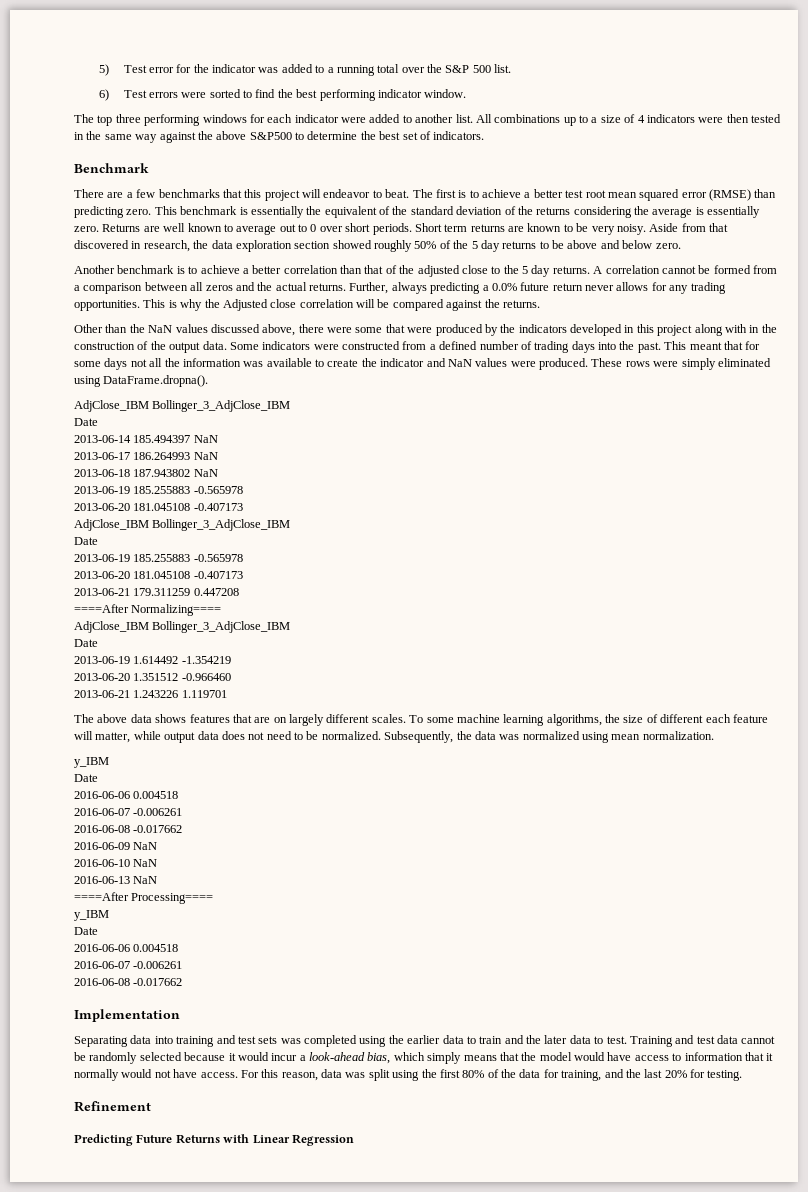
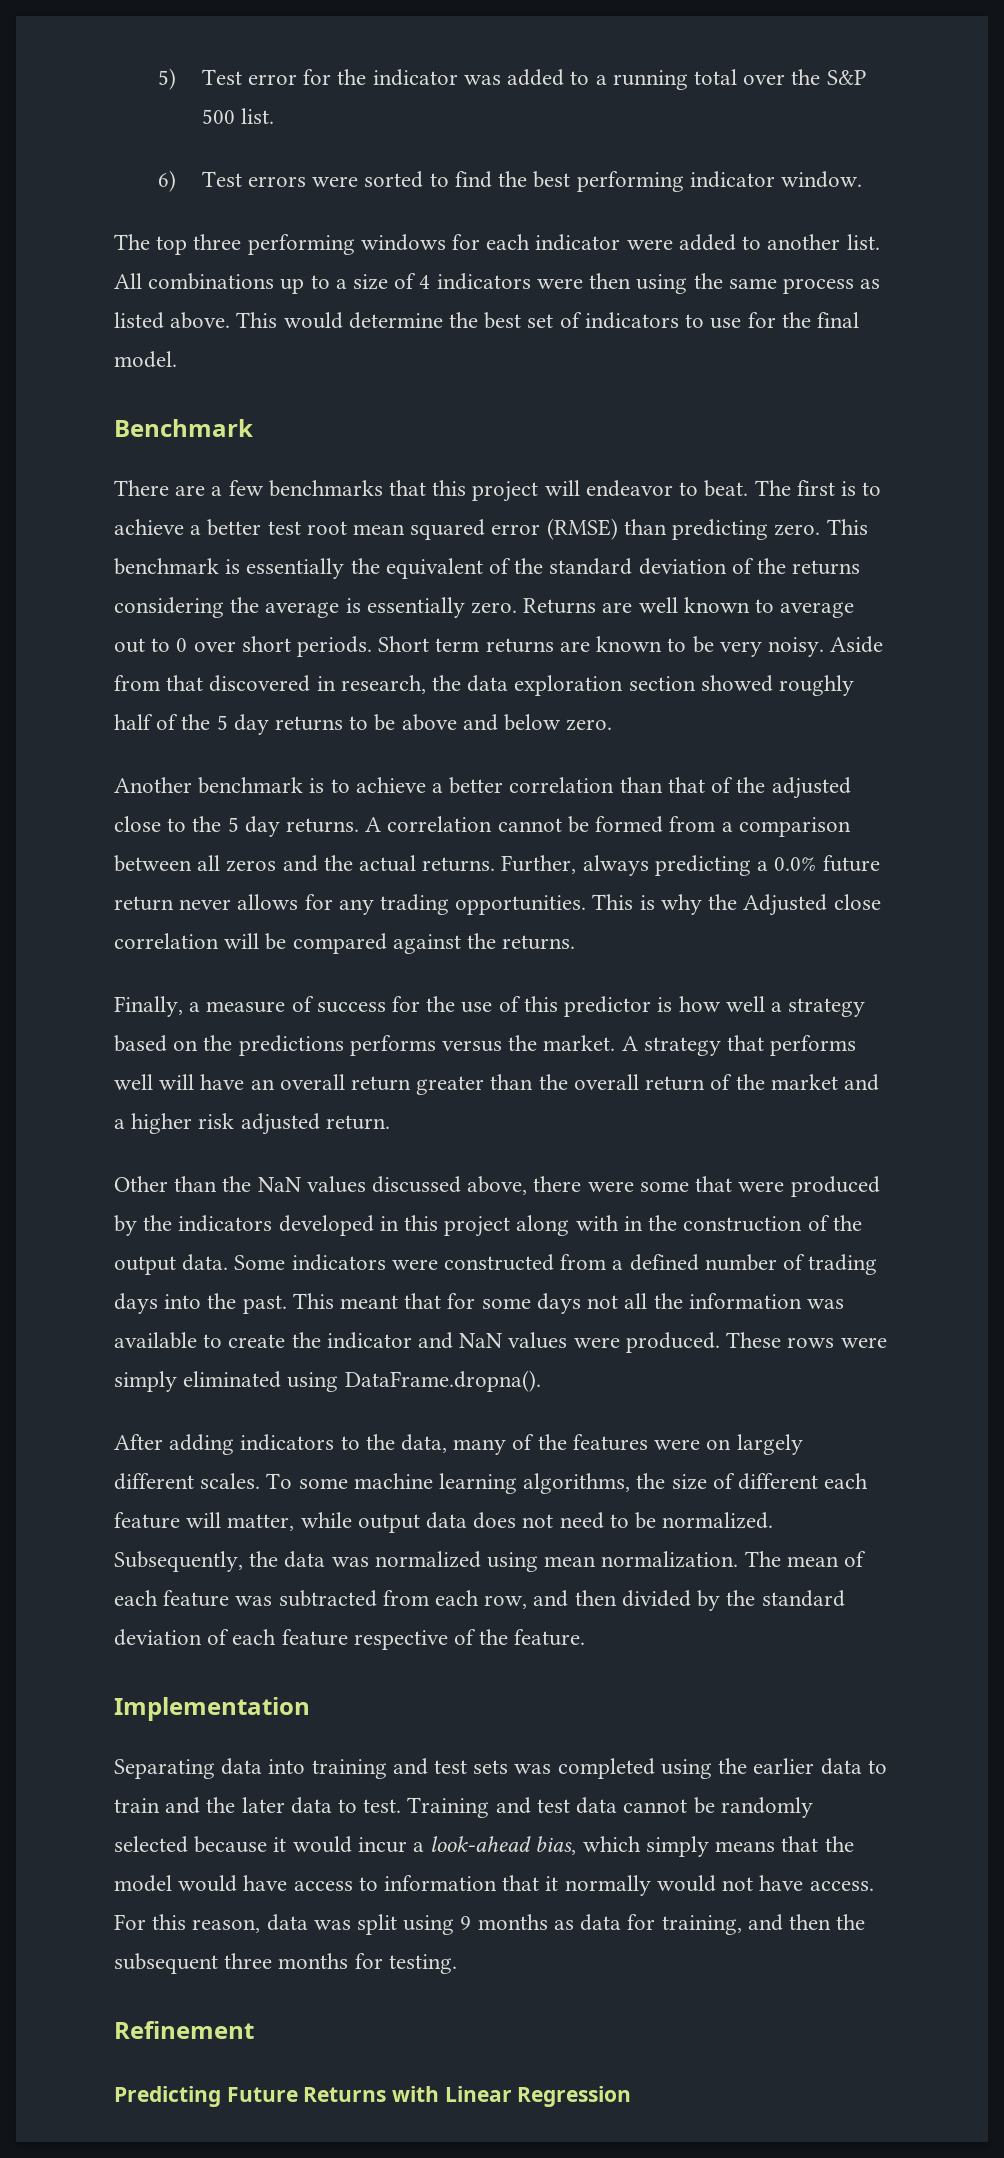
[751,114,781,123] [74,131,304,143] tested in the same way against the above S&P500 to -> [636,273,881,294] [114,312,343,329] using the same process as listed above. This would
[433,131,485,140] indicators. -> [584,312,859,329] [114,351,177,368] indicators to use for the final model.
[414,241,437,249] 50% -> [114,714,153,730] half
(540, 304) none -> [114,996,866,1017] [114,1035,857,1056] [114,1074,879,1095] [114,1113,390,1135] // Finally, a measure of success for the use of this predictor is how well a strategy based on the predictions performs versus the market. A strategy that performs well will have an overall return greater than the overall return of the market and a higher risk adjusted return.
[74,400,291,412] [74,418,98,426] [74,435,218,443] [74,452,218,460] [74,469,218,477] [74,486,243,494] [74,503,243,511] [74,519,291,531] [74,537,98,545] [74,554,243,562] [74,571,243,579] [74,588,239,596] [74,604,222,616] [74,621,291,633] [74,639,98,647] [74,656,231,664] [74,673,231,681] [74,690,227,698] [74,714,271,723] AdjClose_IBM Bollinger_3_AdjClose_IBM // Date // 2013-06-14 185.494397 NaN // 2013-06-17 186.264993 NaN // 2013-06-18 187.943802 NaN // 2013-06-19 185.255883 -0.565978 // 2013-06-20 181.045108 -0.407173 // AdjClose_IBM Bollinger_3_AdjClose_IBM // Date // 2013-06-19 185.255883 -0.565978 // 2013-06-20 181.045108 -0.407173 // 2013-06-21 179.311259 0.447208 // ====After Normalizing==== // AdjClose_IBM Bollinger_3_AdjClose_IBM // Date // 2013-06-19 1.614492 -1.354219 // 2013-06-20 1.351512 -0.966460 // 2013-06-21 1.243226 1.119701 // The above data shows features that are -> [114,1434,701,1455] After adding indicators to the data, many of the features were
[74,757,109,768] [74,774,98,782] [74,791,179,799] [74,808,183,816] [74,825,183,833] [74,842,158,850] [74,859,158,867] [74,876,158,884] [74,892,214,904] [74,910,109,921] [74,927,98,935] [74,944,179,952] [74,961,183,969] [74,978,183,986] // y_IBM // Date // 2016-06-06 0.004518 // 2016-06-07 -0.006261 // 2016-06-08 -0.017662 // 2016-06-09 NaN // 2016-06-10 NaN // 2016-06-13 NaN // ====After Processing==== // y_IBM // Date // 2016-06-06 0.004518 // 2016-06-07 -0.006261 // 2016-06-08 -0.017662 -> [744,1551,867,1567] [114,1590,845,1611] [114,1629,586,1650] The mean of each feature was subtracted from each row, and then divided by the standard deviation of each feature respective of the feature.
[421,1069,687,1081] the first 80% of the data for training, and the last 20% -> [460,1914,866,1935] [114,1953,349,1974] 9 months as data for training, and then the subsequent three months

